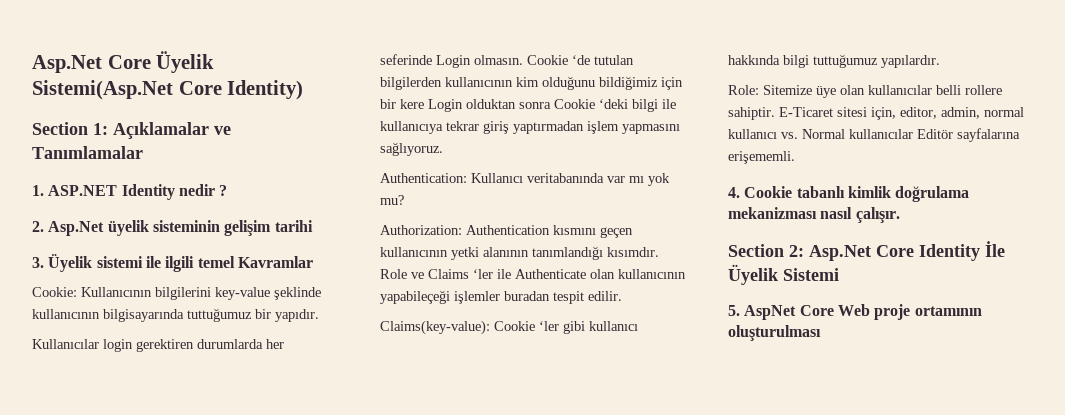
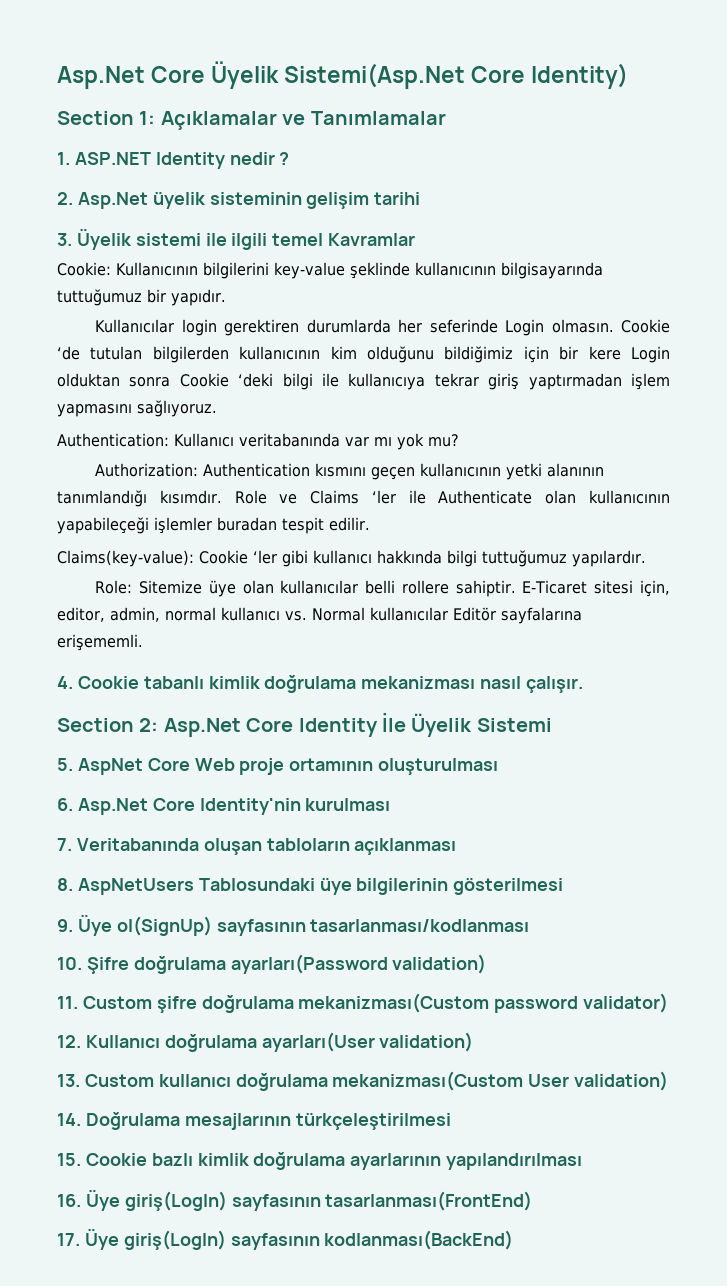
(821, 333) none -> [57,798,391,815] [57,838,457,855] [57,878,564,895] [57,915,530,936] [57,954,487,974] [57,993,669,1013] [57,1032,474,1052] [57,1071,669,1091] [57,1112,451,1130] [57,1152,583,1170] [57,1190,533,1211] [57,1229,514,1250] // 6. Asp.Net Core Identity'nin kurulması // 7. Veritabanında oluşan tabloların açıklanması // 8. AspNetUsers Tablosundaki üye bilgilerinin gösterilmesi // 9. Üye ol(SignUp) sayfasının tasarlanması/kodlanması // 10. Şifre doğrulama ayarları(Password validation) // 11. Custom şifre doğrulama mekanizması(Custom password validator) // 12. Kullanıcı doğrulama ayarları(User validation) // 13. Custom kullanıcı doğrulama mekanizması(Custom User validation) // 14. Doğrulama mesajlarının türkçeleştirilmesi // 15. Cookie bazlı kimlik doğrulama ayarlarının yapılandırılması // 16. Üye giriş(LogIn) sayfasının tasarlanması(FrontEnd) // 17. Üye giriş(LogIn) sayfasının kodlanması(BackEnd)

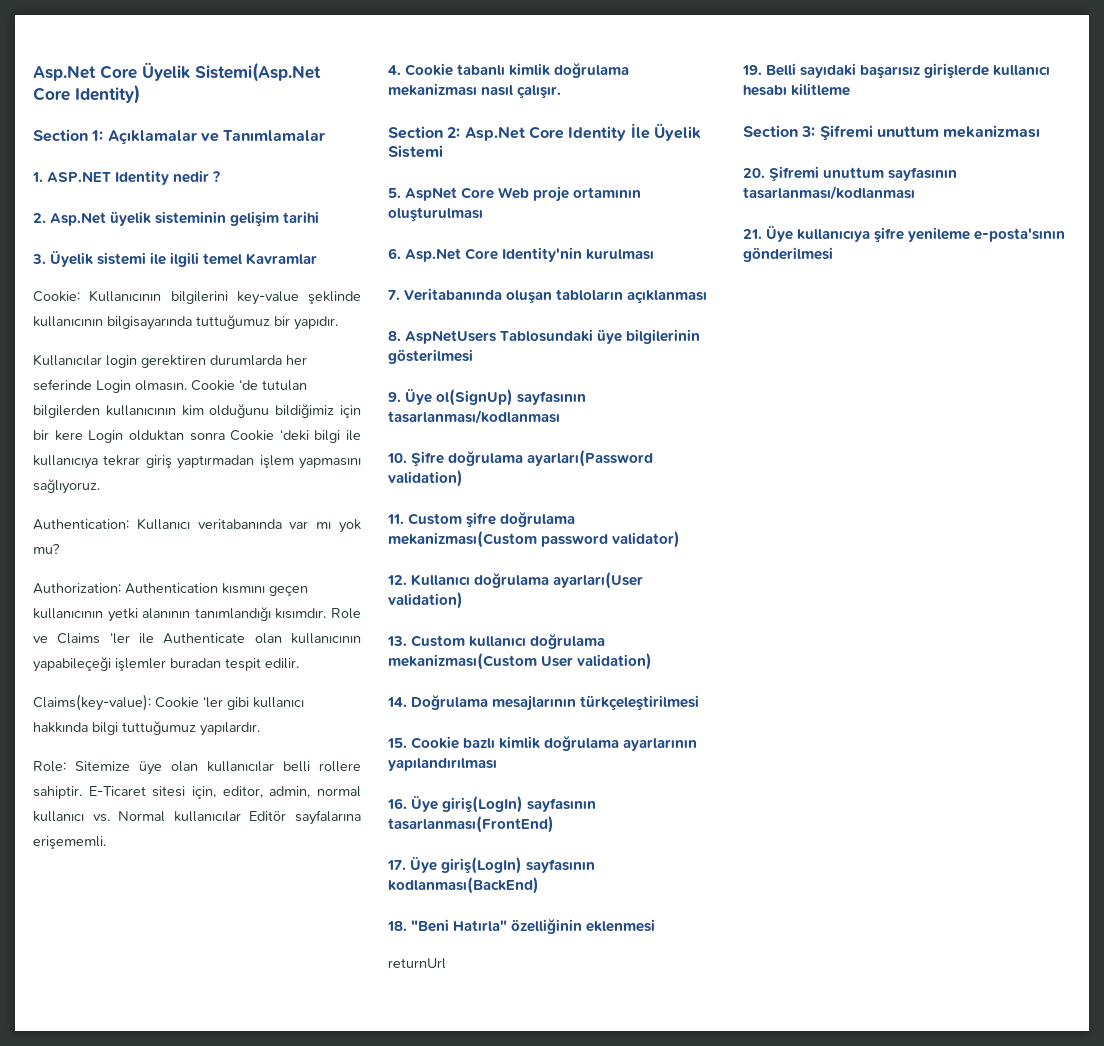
(514, 1240) none -> [387,919,656,934] [388,958,446,969] [742,63,1051,78] [743,83,851,96] [743,125,1041,140] [743,166,958,181] [743,186,915,200] [743,226,1066,242] [743,247,833,262] // 18. "Beni Hatırla" özelliğinin eklenmesi // returnUrl // 19. Belli sayıdaki başarısız girişlerde kullanıcı hesabı kilitleme // Section 3: Şifremi unuttum mekanizması // 20. Şifremi unuttum sayfasının tasarlanması/kodlanması // 21. Üye kullanıcıya şifre yenileme e-posta'sının gönderilmesi

